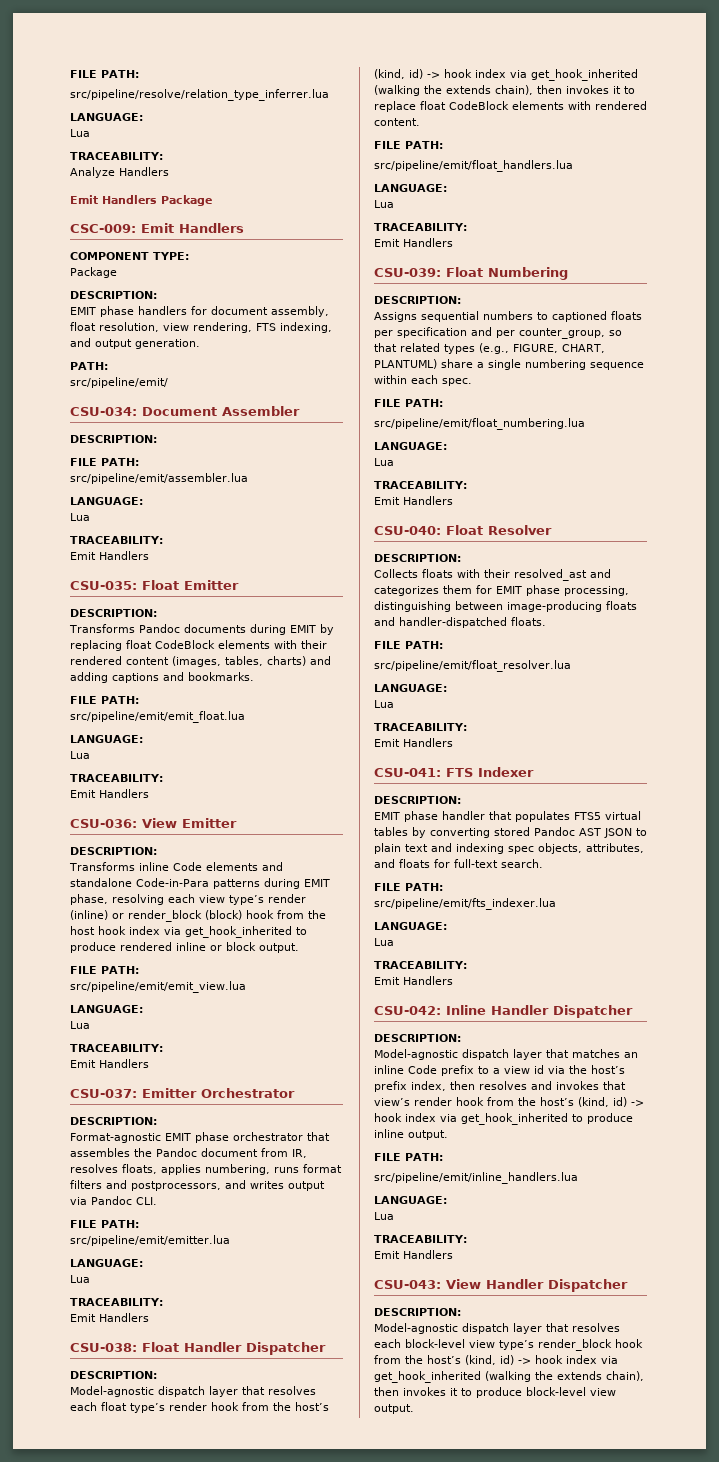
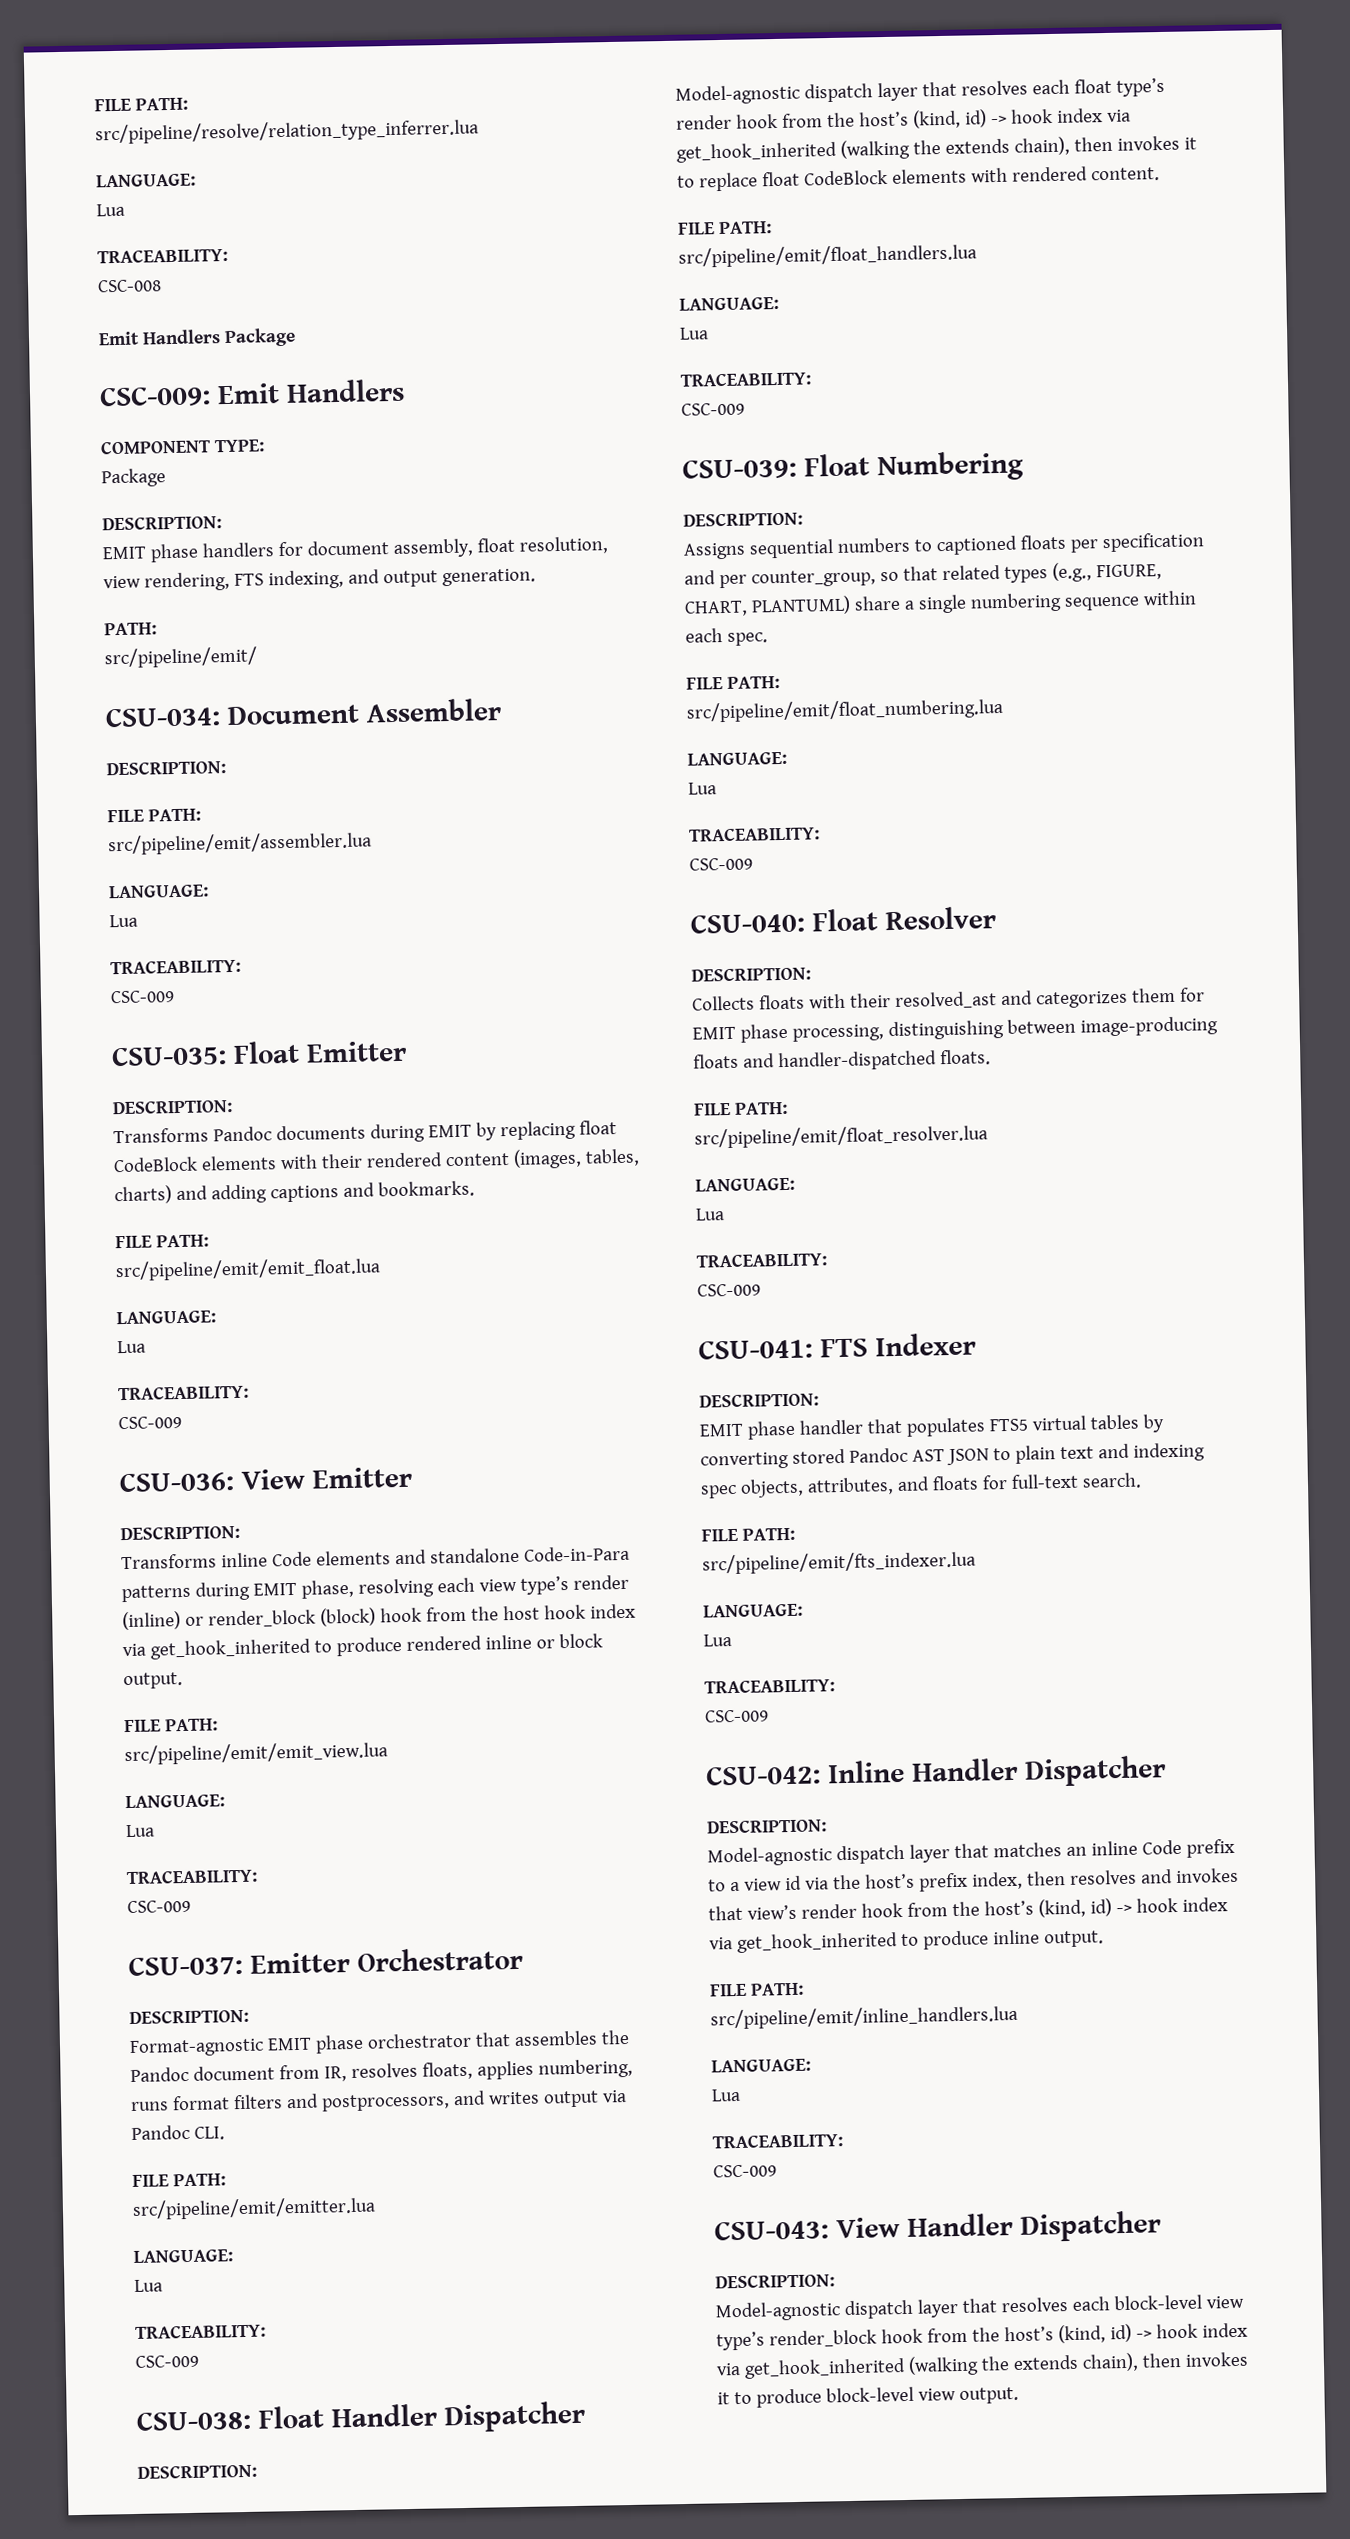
[70,167,169,178] Analyze Handlers -> [97,279,162,293] CSC-008
[70,551,149,560] Emit Handlers -> [110,990,175,1004] CSC-009
[70,789,149,798] Emit Handlers -> [118,1415,182,1430] CSC-009
[70,1059,149,1068] Emit Handlers -> [127,1899,191,1914] CSC-009
[70,1313,149,1322] Emit Handlers -> [135,2354,199,2368] CSC-009
[374,238,453,247] Emit Handlers -> [681,402,745,416] CSC-009
[374,496,453,505] Emit Handlers -> [689,857,753,871] CSC-009
[374,738,453,747] Emit Handlers -> [697,1283,761,1297] CSC-009
[374,976,453,985] Emit Handlers -> [705,1709,769,1723] CSC-009
[374,1250,453,1259] Emit Handlers -> [713,2164,777,2178] CSC-009

